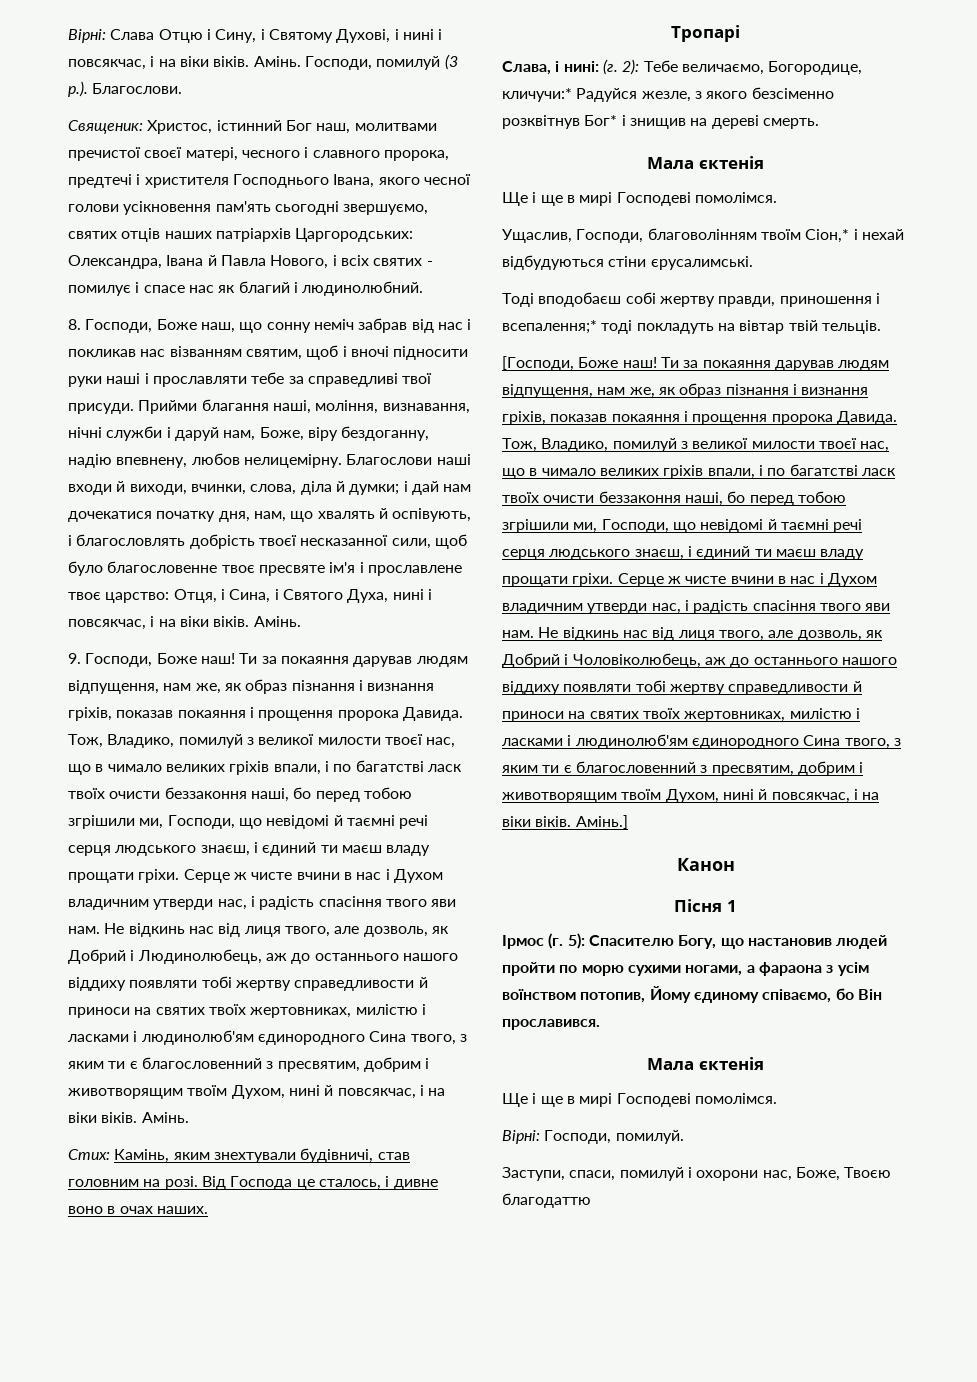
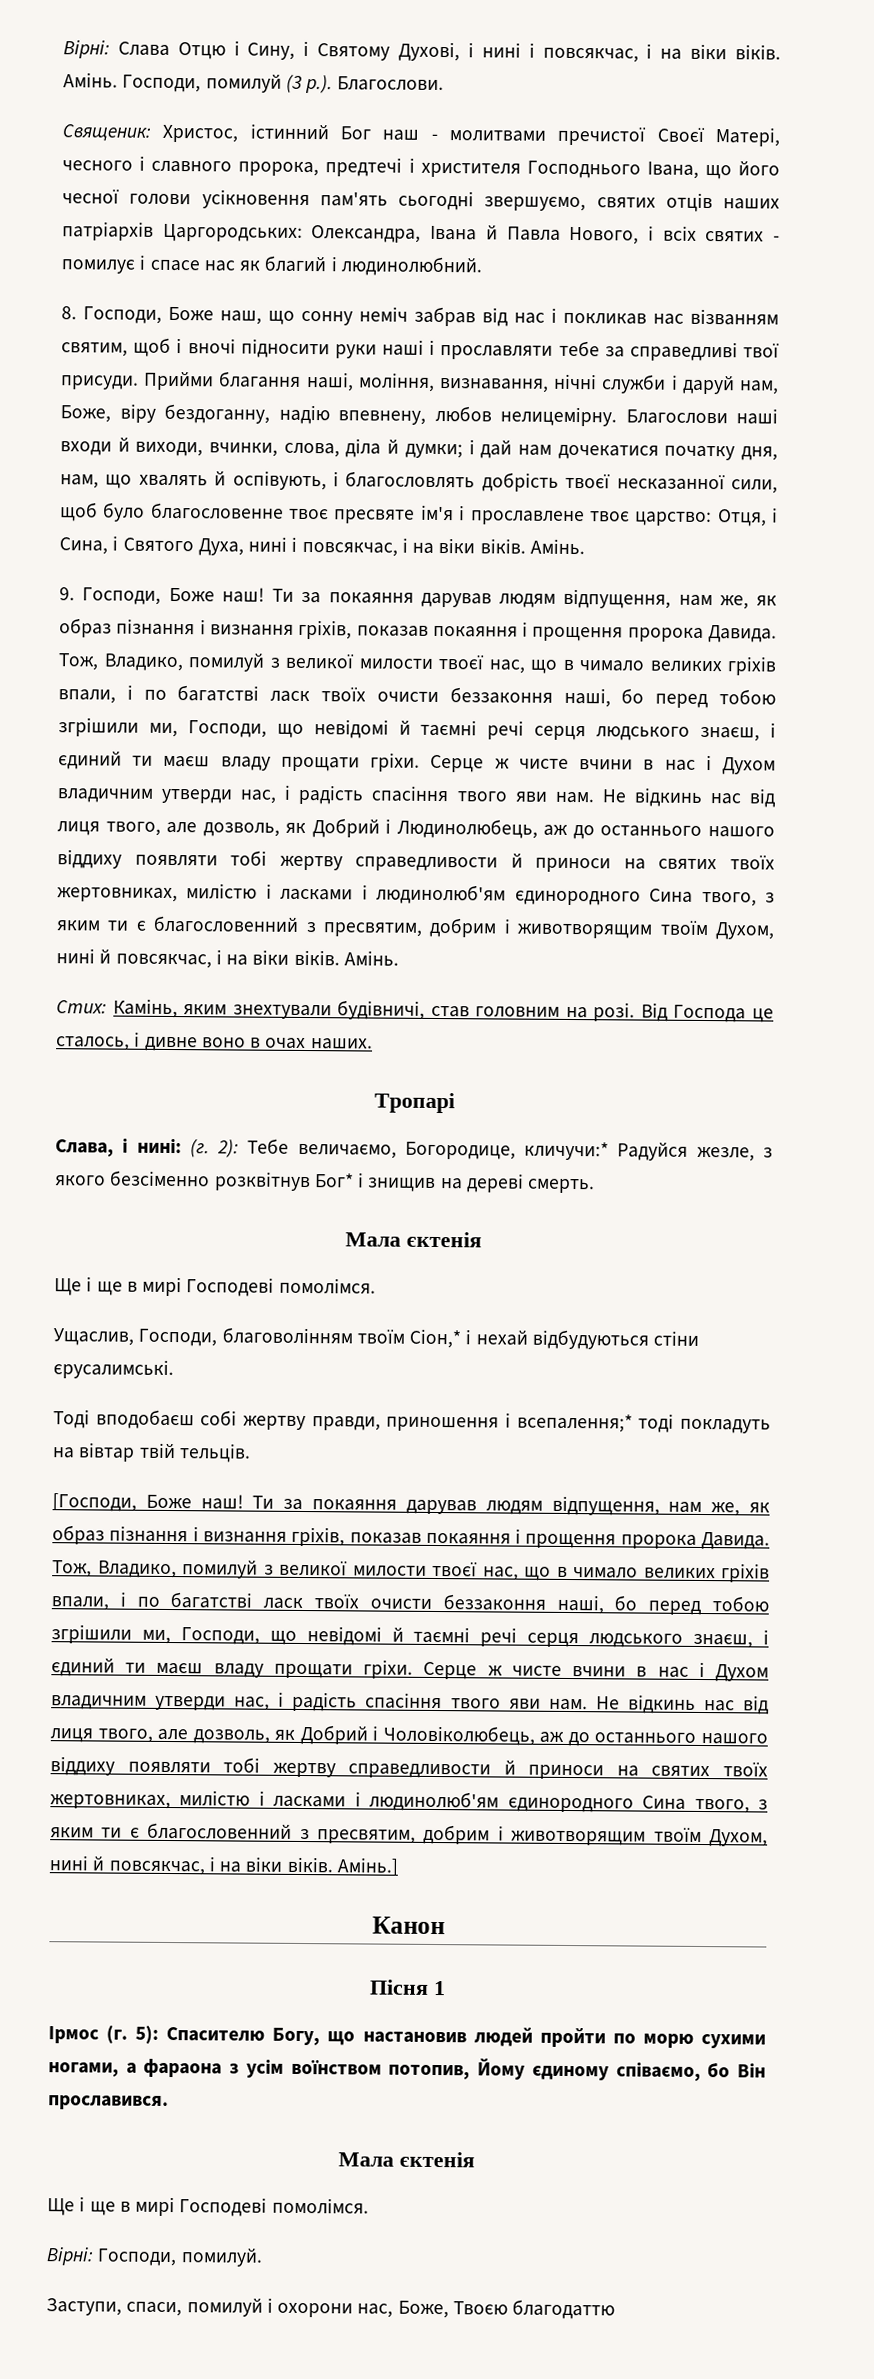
[316,123,437,134] [68,147,238,161] наш, молитвами пречистої своєї матері, -> [382,126,780,147] наш - молитвами пречистої Своєї Матері,
[378,177,420,185] якого -> [704,160,781,180] що його

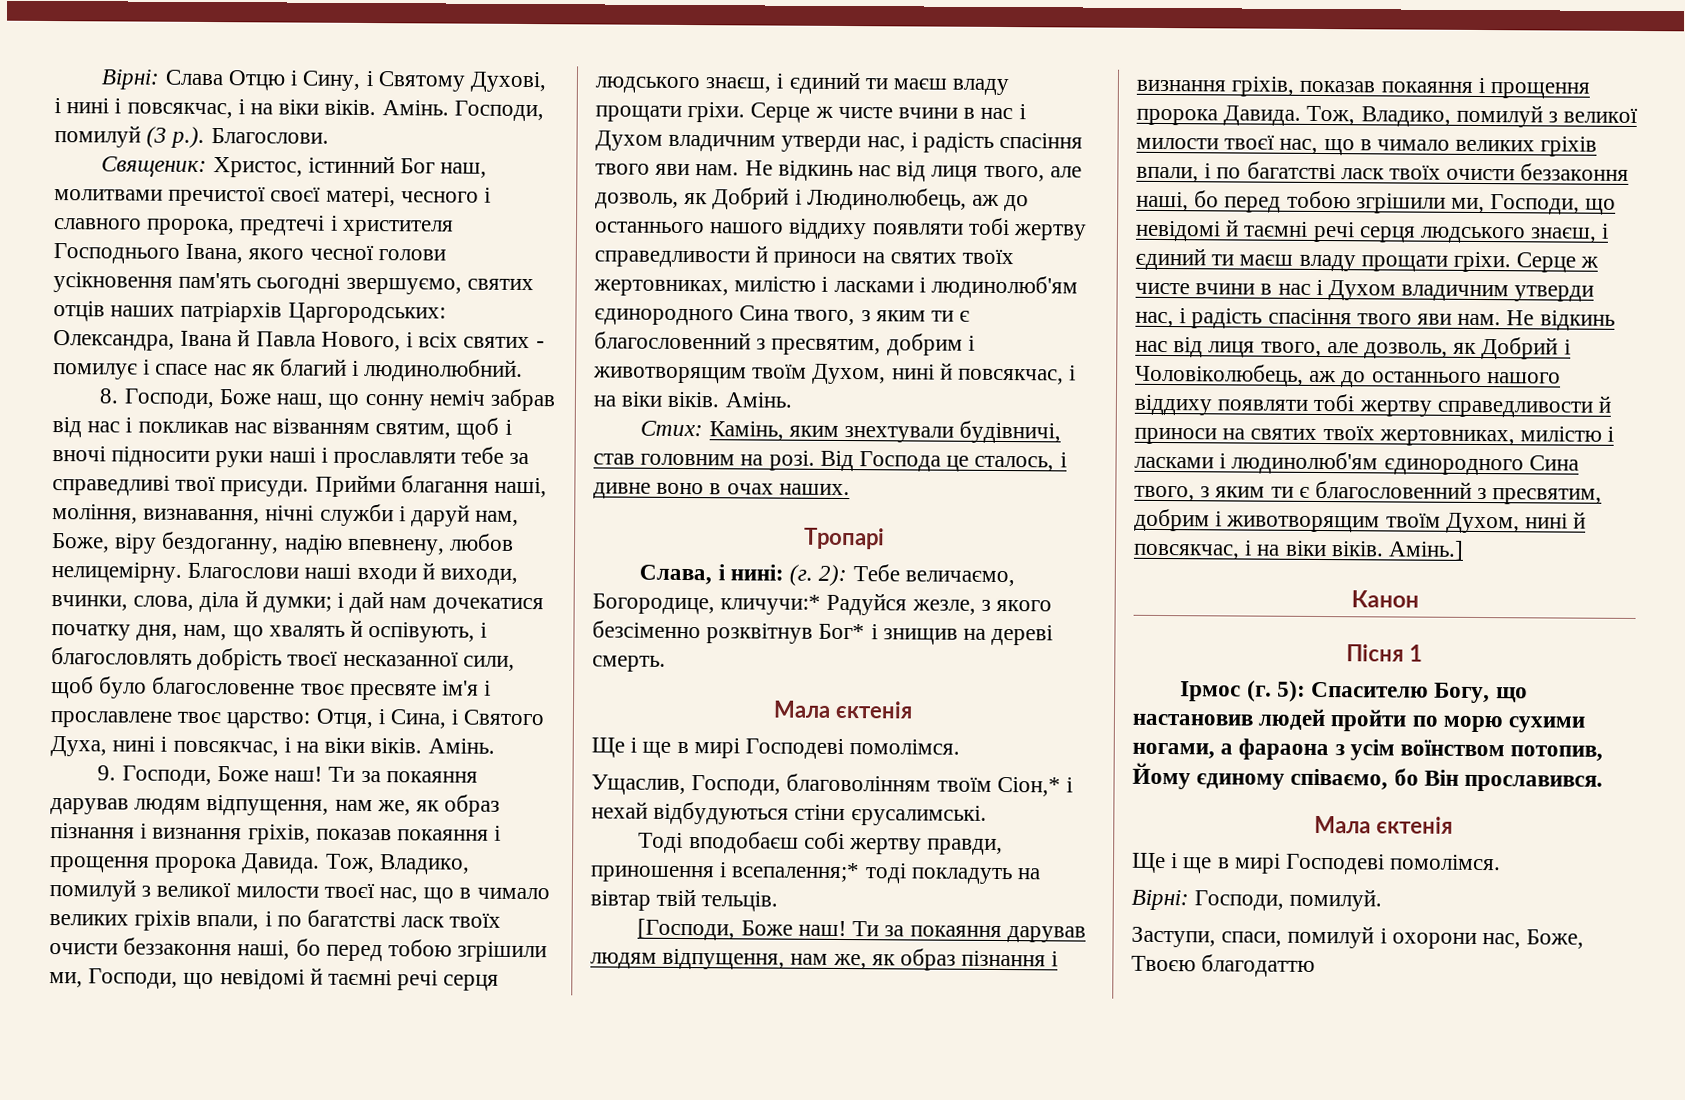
[382,126,780,147] наш - молитвами пречистої Своєї Матері, -> [440,162,488,178] [54,185,396,208] наш, молитвами пречистої своєї матері,
[704,160,781,180] що його -> [248,248,305,260] якого

